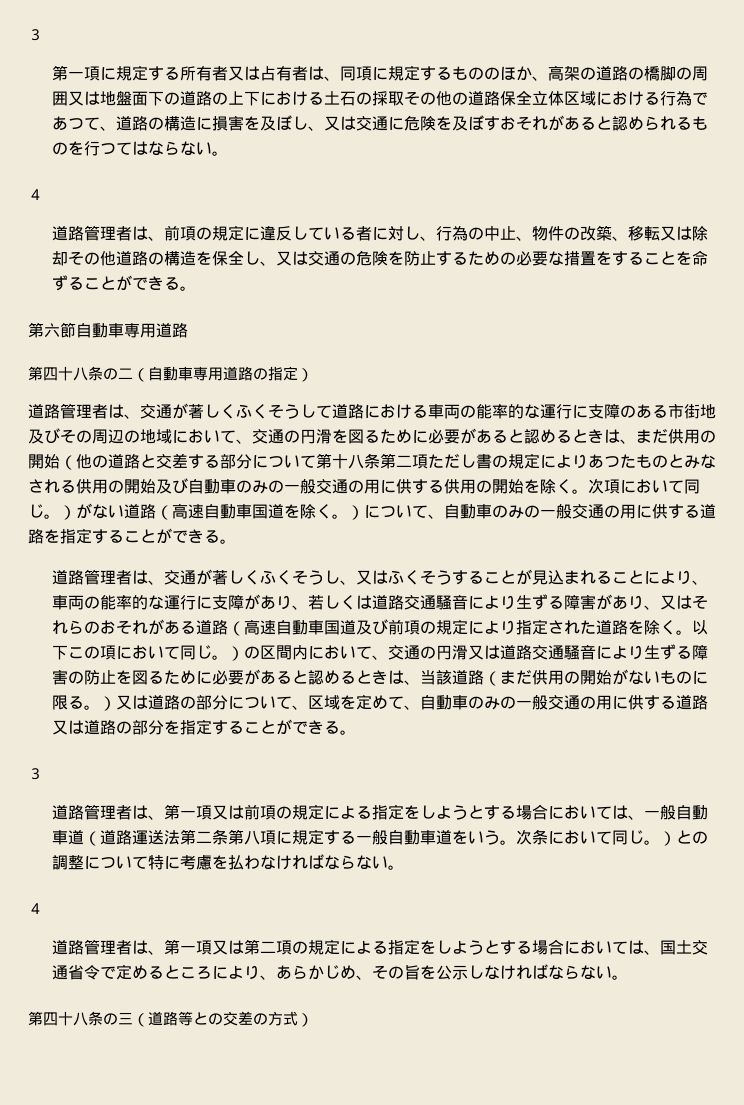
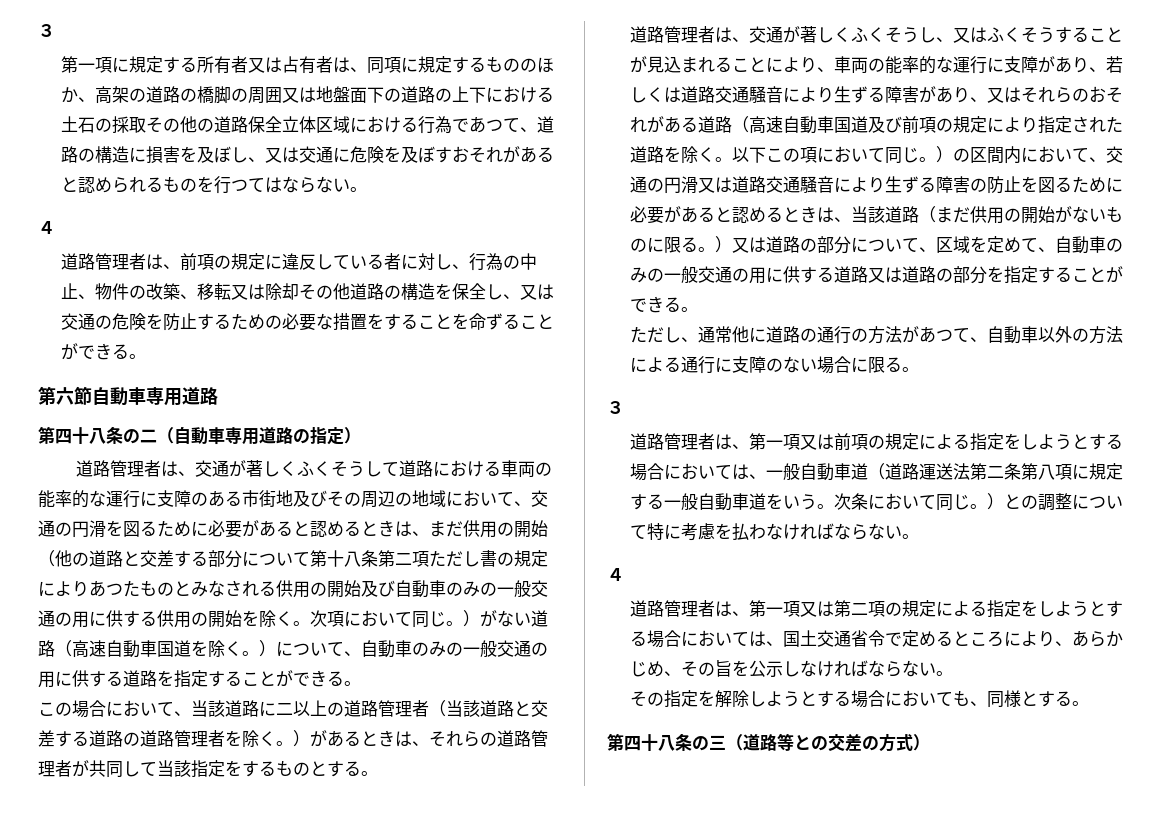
(236, 541) none -> [38,700,548,718] [38,730,548,747] [38,760,378,778] // この場合において、当該道路に二以上の道路管理者（当該道路と交差する道路の道路管理者を除く。）があるときは、それらの道路管理者が共同して当該指定をするものとする。
(357, 732) none -> [630,326,1124,344] [630,356,920,374] // ただし、通常他に道路の通行の方法があつて、自動車以外の方法による通行に支障のない場合に限る。
(629, 977) none -> [630,690,1090,708] // その指定を解除しようとする場合においても、同様とする。

